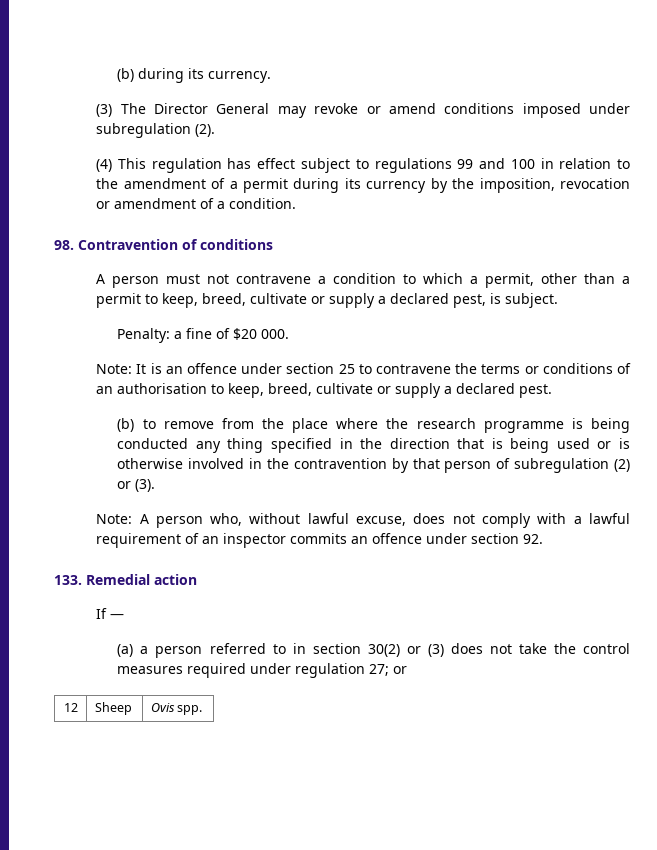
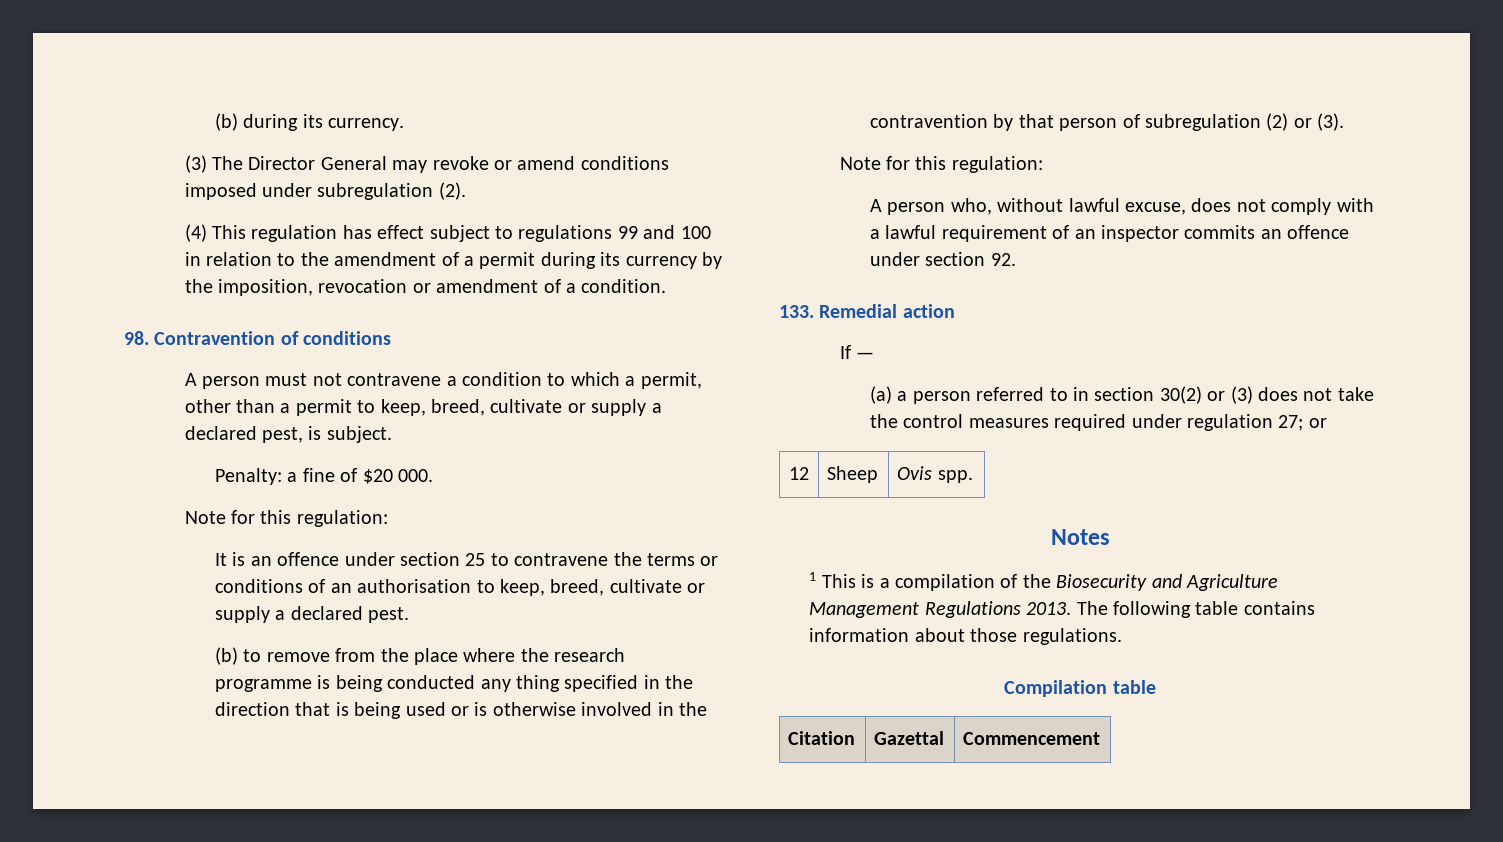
[96,364,133,374] Note: -> [184,510,388,527] Note for this regulation: //
[96,514,133,524] Note: -> [839,156,1043,173] Note for this regulation: //
(203, 710) none -> [1050,529,1110,545] [809,572,1278,591] [809,601,1315,618] [809,628,1122,645] [1004,680,1156,697] [788,731,856,745] [874,731,945,745] [963,732,1101,745] // Notes // 1 This is a compilation of the Biosecurity and Agriculture Management Regulations 2013. The following table contains information about those regulations. // Compilation table // Citation | Gazettal | Commencement

